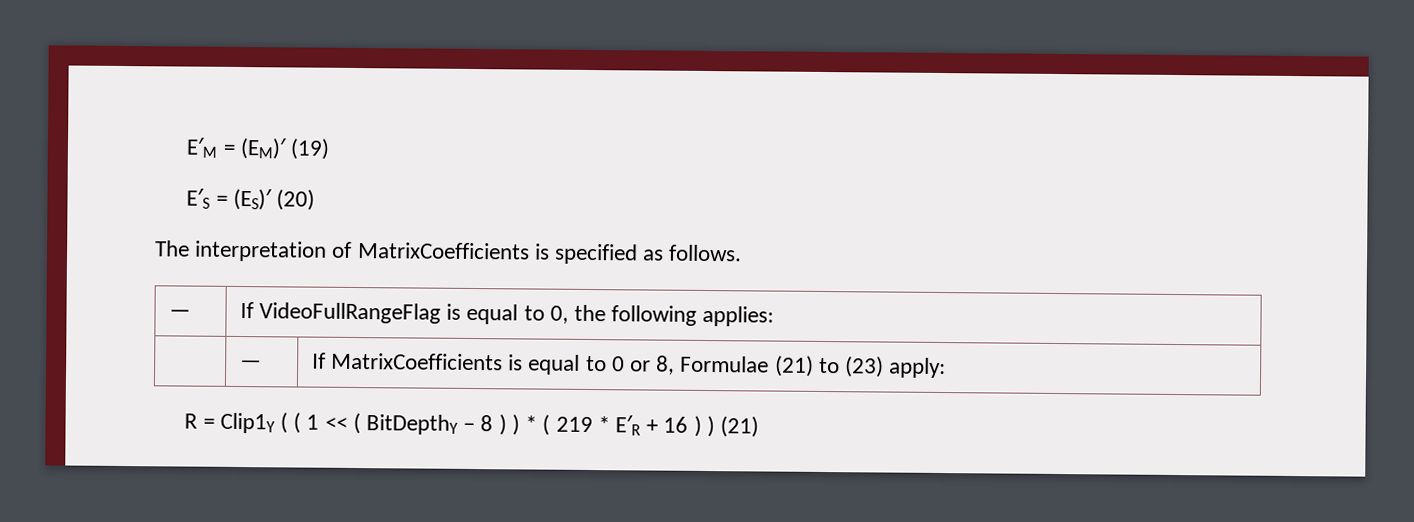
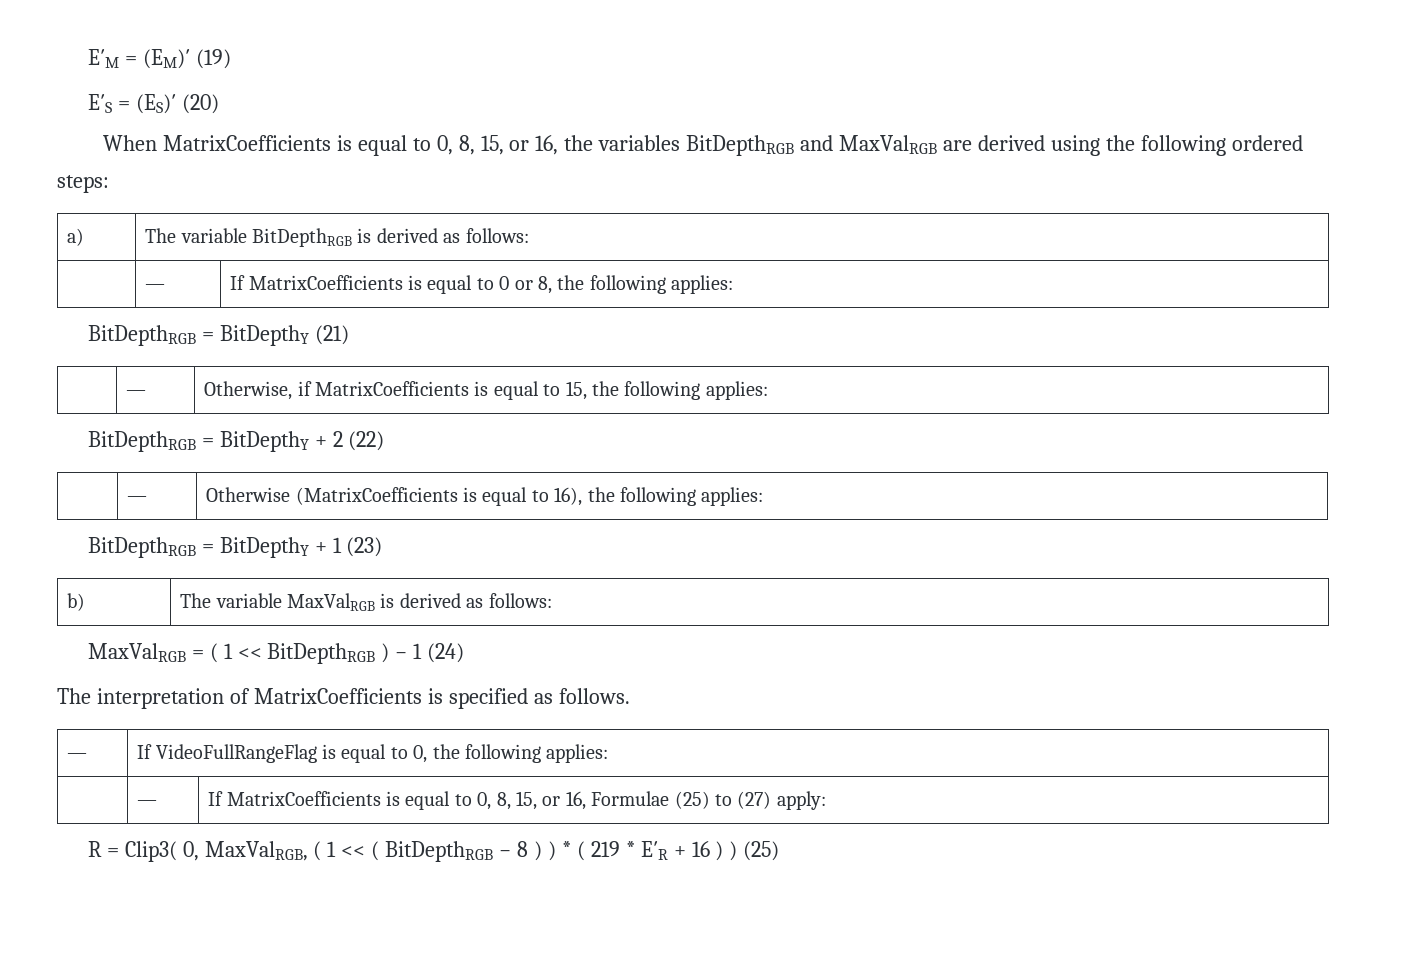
(315, 200) none -> [102,135,1303,156] [57,175,109,193] [67,228,85,246] [145,228,529,247] [145,284,166,290] [230,275,734,294] [87,325,349,346] [126,390,147,396] [204,381,768,400] [87,431,385,452] [127,496,148,502] [206,487,764,506] [87,537,383,558] [67,593,86,611] [180,593,552,611] [87,643,465,664] // When MatrixCoefficients is equal to 0, 8, 15, or 16, the variables BitDepthRGB and MaxValRGB are derived using the following ordered steps: // a) | The variable BitDepthRGB is derived as follows: // | — | If MatrixCoefficients is equal to 0 or 8, the following applies: // BitDepthRGB = BitDepthY (21) // | — | Otherwise, if MatrixCoefficients is equal to 15, the following applies: // BitDepthRGB = BitDepthY + 2 (22) // | — | Otherwise (MatrixCoefficients is equal to 16), the following applies: // BitDepthRGB = BitDepthY + 1 (23) // b) | The variable MaxValRGB is derived as follows: // MaxValRGB = ( 1 << BitDepthRGB ) − 1 (24)
[611,355,884,378] 0 or 8, Formulae (21) to (23) -> [477,791,772,810] 0, 8, 15, or 16, Formulae (25) to (27)
[219,412,288,434] Clip1Y ( -> [124,841,308,862] Clip3( 0, MaxValRGB,
[366,414,459,435] BitDepthY -> [385,841,494,862] BitDepthRGB
[719,416,759,438] (21) -> [743,841,780,861] (25)

